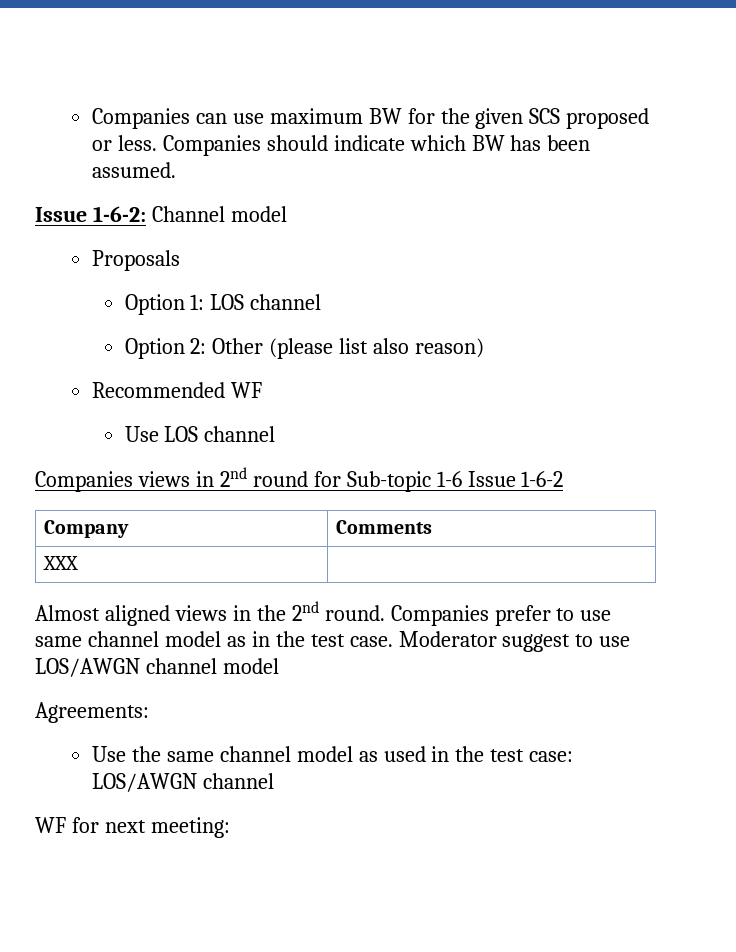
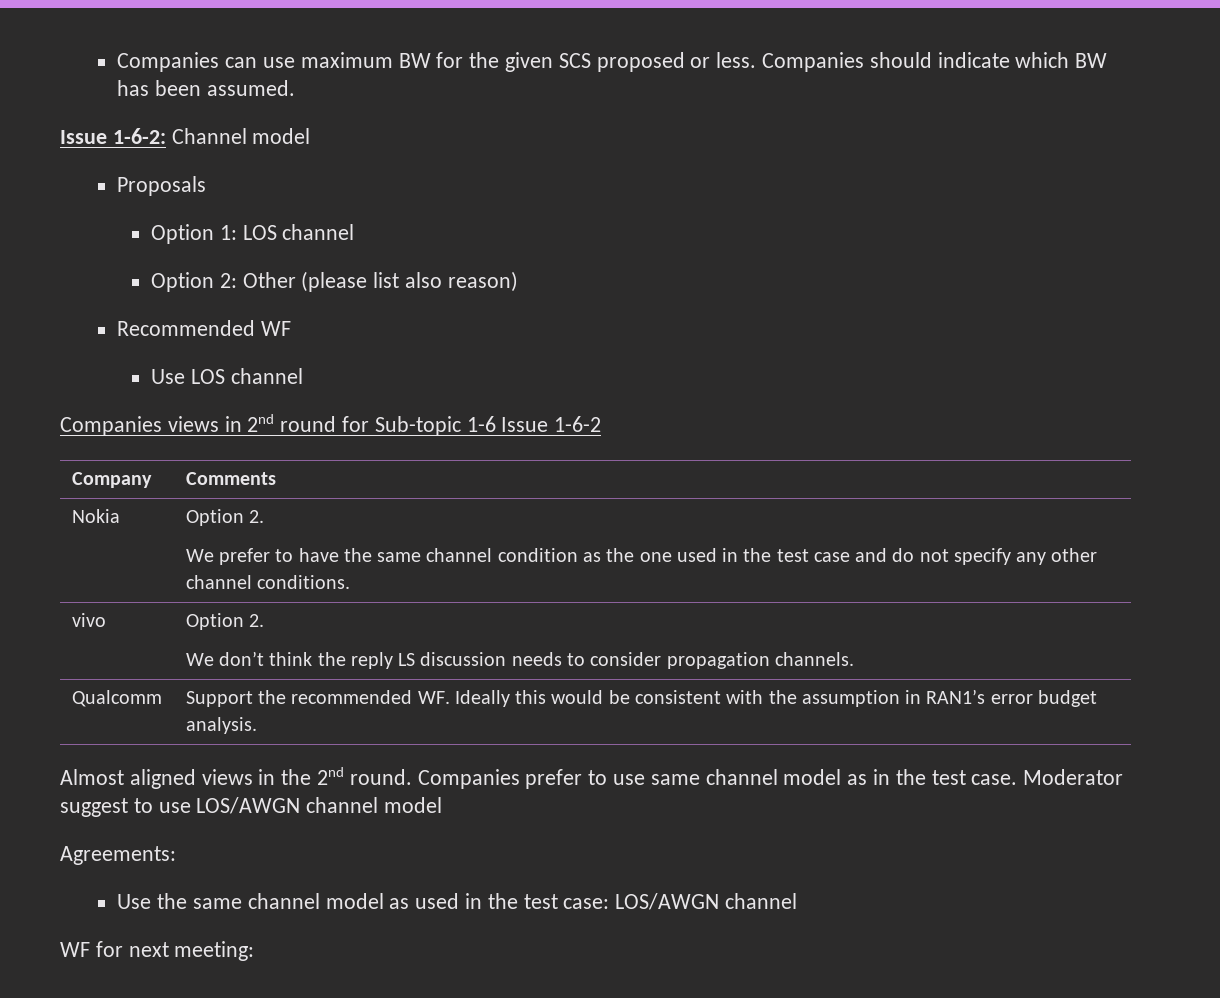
[43,556,79,570] XXX | -> [71,509,120,523] [185,509,265,526] [185,548,1098,565] [185,575,351,589] [71,613,106,627] [185,613,265,630] [185,651,854,669] [71,690,162,707] [185,689,1097,707] [185,717,257,734] Nokia | Option 2. // We prefer to have the same channel condition as the one used in the test case and do not specify any other channel conditions. // vivo | Option 2. // We don’t think the reply LS discussion needs to consider propagation channels. // Qualcomm | Support the recommended WF. Ideally this would be consistent with the assumption in RAN1’s error budget analysis.

